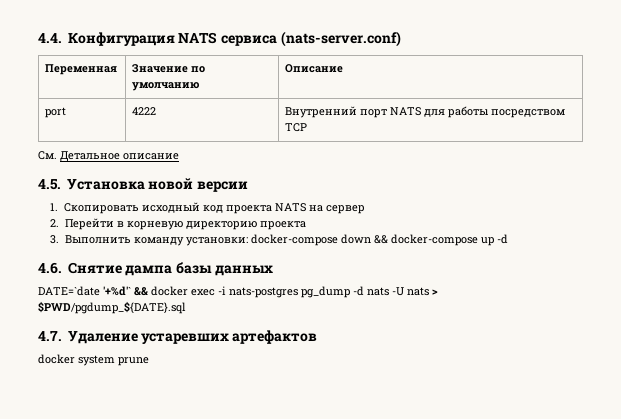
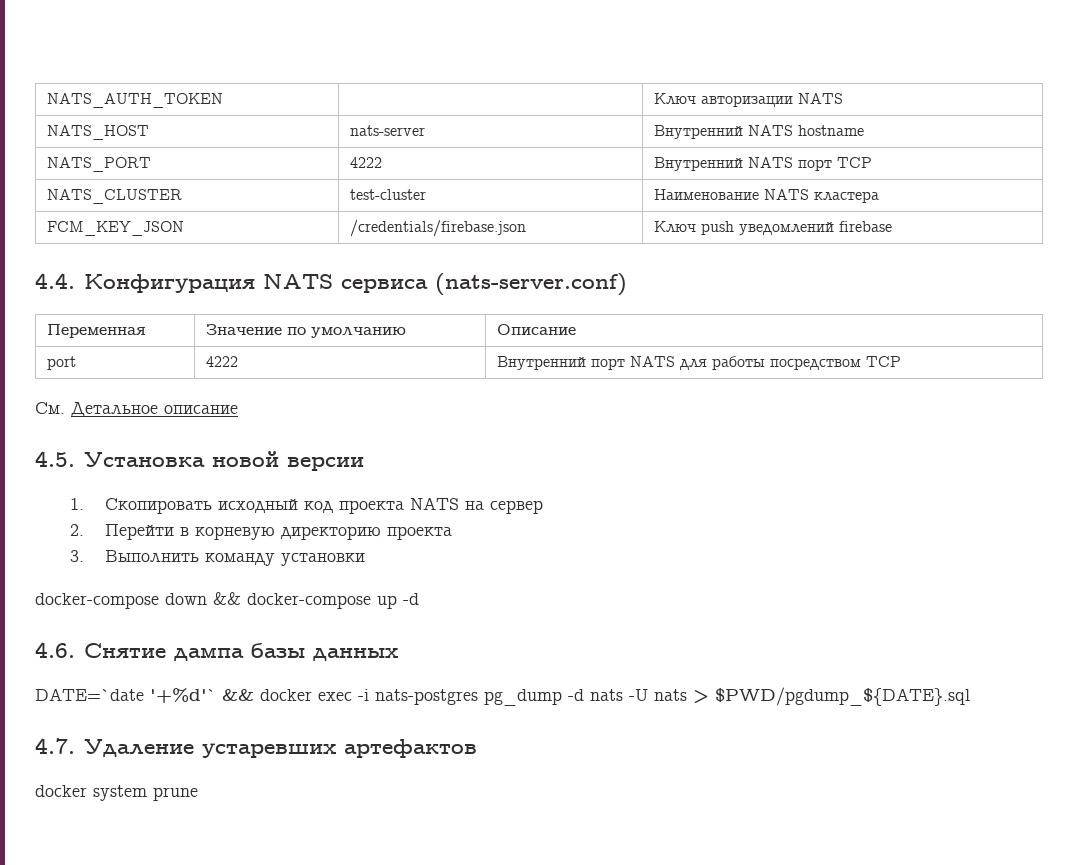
(38, 38) none -> [47,93,224,108] [654,93,844,107] [47,125,150,140] [350,125,426,136] [654,125,865,139] [47,157,152,172] [350,157,383,168] [654,157,873,171] [47,189,183,204] [350,189,427,200] [654,189,880,203] [47,221,185,236] [350,220,527,237] [654,221,893,235] NATS_AUTH_TOKEN | | Ключ авторизации NATS // NATS_HOST | nats-server | Внутренний NATS hostname // NATS_PORT | 4222 | Внутренний NATS порт TCP // NATS_CLUSTER | test-cluster | Наименование NATS кластера // FCM_KEY_JSON | /credentials/firebase.json | Ключ push уведомлений firebase //
[185,237,248,246] установки: -> [280,553,365,566] установки //

